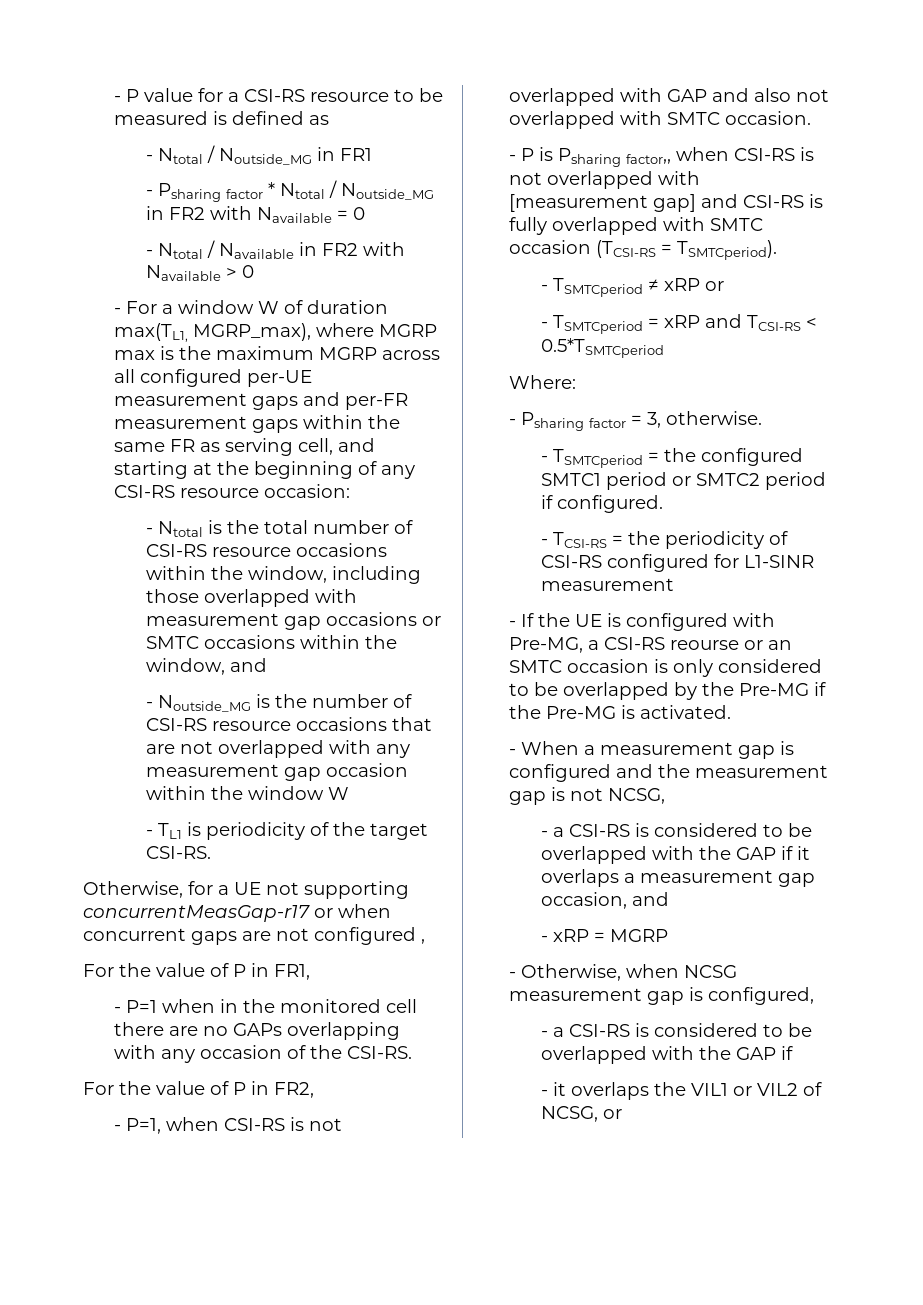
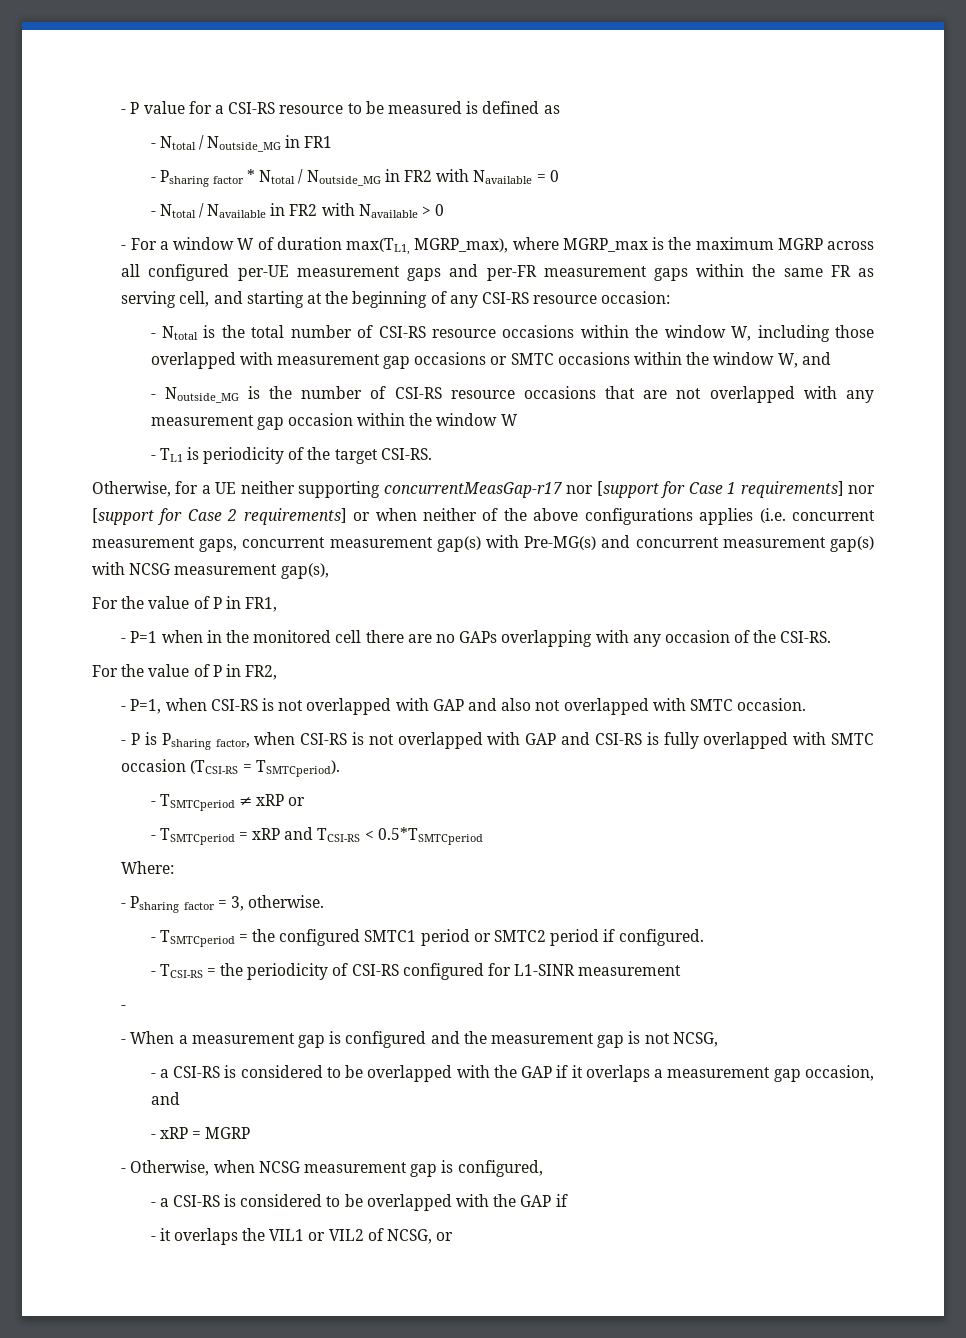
[379,324,438,337] [114,350,156,360] MGRP max -> [562,238,648,252] MGRP_max
[247,566,327,583] window, -> [664,325,752,341] window W,
[145,658,225,675] window, -> [713,352,798,368] window W,
[266,882,299,895] not -> [240,481,295,494] neither
[314,904,391,918] [83,927,425,945] or when concurrent gaps are not configured , -> [566,481,875,498] [92,508,876,525] [92,535,874,552] [92,562,329,579] nor [support for Case 1 requirements] nor [support for Case 2 requirements] or when neither of the above configurations applies (i.e. concurrent measurement gaps, concurrent measurement gap(s) with Pre-MG(s) and concurrent measurement gap(s) with NCSG measurement gap(s),
[626,147,815,164] [509,171,701,189] [509,194,697,212] factor,, when CSI-RS is not overlapped with [measurement gap] -> [215,732,557,749] factor, when CSI-RS is not overlapped with GAP
[521,613,776,631] [509,637,793,653] [509,659,823,677] [509,682,827,700] [509,705,732,719] If the UE is configured with Pre-MG, a CSI-RS reourse or an SMTC occasion is only considered to be overlapped by the Pre-MG if the Pre-MG is activated. -> (127, 1007) none

